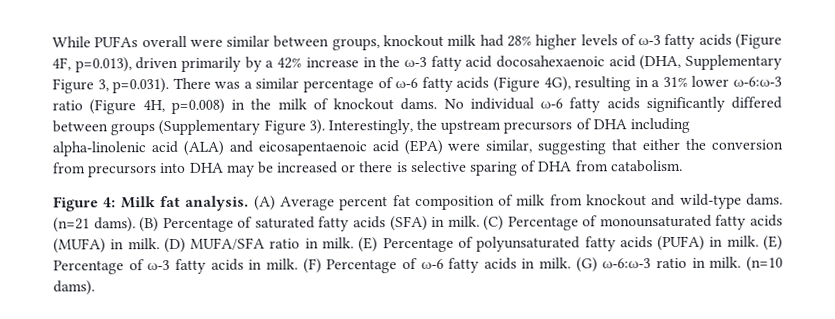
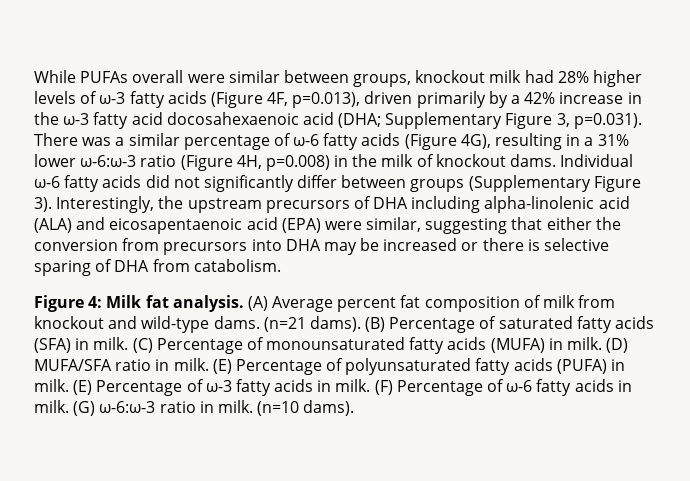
[639,54,682,71] (DHA, -> [338,113,382,128] (DHA;
[443,96,782,113] No individual ω-6 fatty acids significantly differed -> [560,154,634,167] [34,175,338,192] Individual ω-6 fatty acids did not significantly differ

